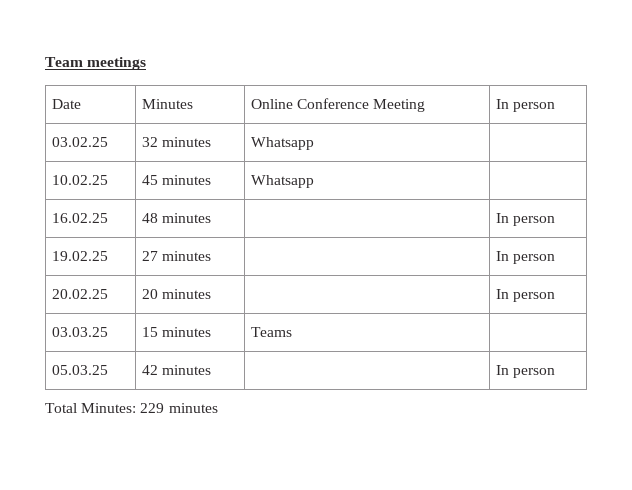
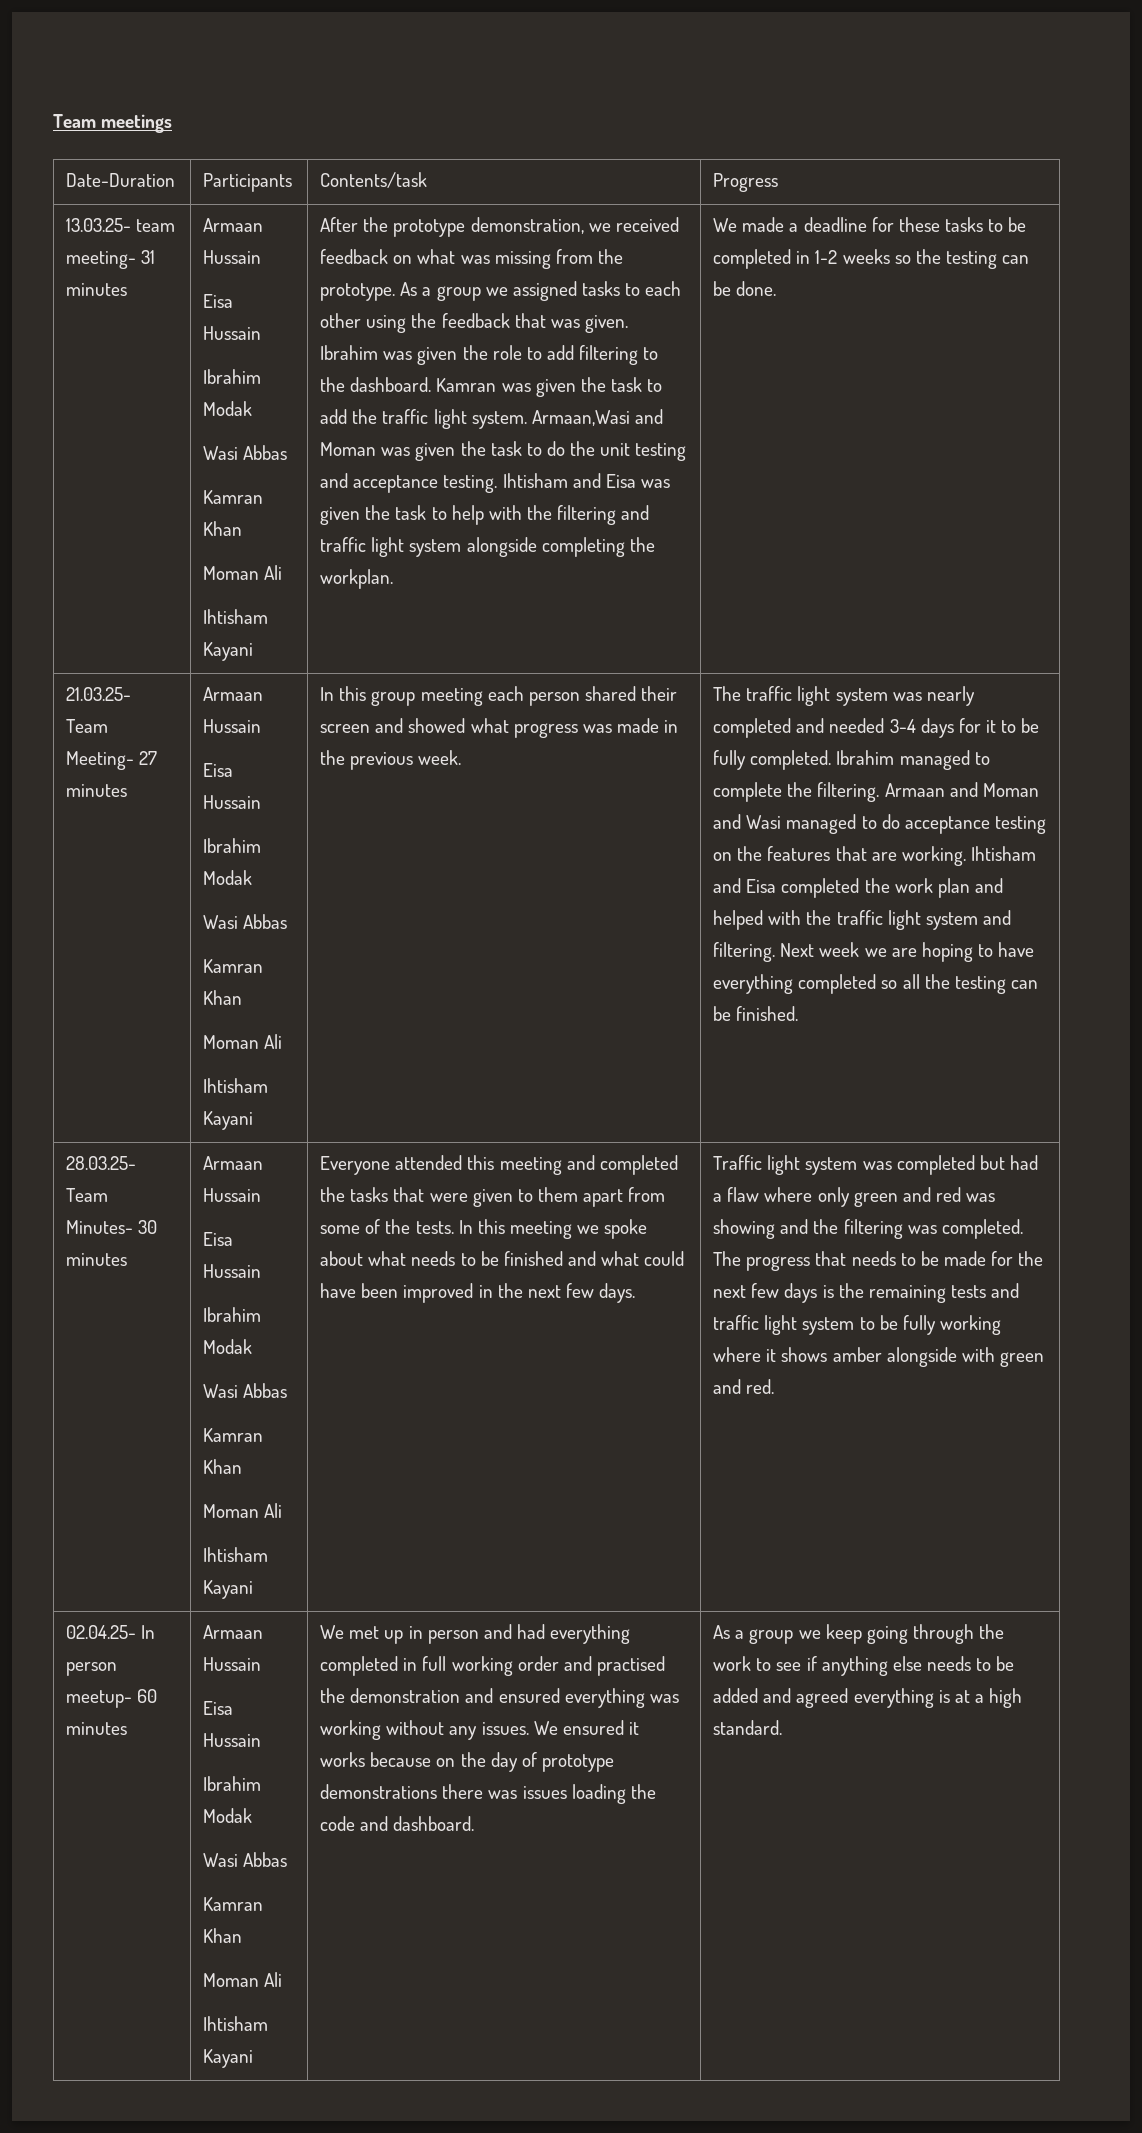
[51,99,81,109] [141,99,193,109] [250,98,426,112] [495,99,555,112] [51,137,108,147] [141,137,211,147] [250,137,314,150] [51,175,108,185] [141,175,211,185] [250,175,314,188] [51,213,108,223] [141,213,211,223] [495,213,555,226] [51,251,108,261] [141,251,211,261] [495,251,555,264] [51,289,108,299] [141,289,211,299] [495,289,555,302] [51,327,108,337] [141,327,211,337] [250,327,292,337] [51,365,108,375] [141,365,211,375] [495,365,555,378] [45,403,218,413] Date | Minutes | Online Conference Meeting | In person // 03.02.25 | 32 minutes | Whatsapp | // 10.02.25 | 45 minutes | Whatsapp | // 16.02.25 | 48 minutes | | In person // 19.02.25 | 27 minutes | | In person // 20.02.25 | 20 minutes | | In person // 03.03.25 | 15 minutes | Teams | // 05.03.25 | 42 minutes | | In person // Total Minutes: 229 minutes -> [66,173,176,187] [203,173,293,192] [320,172,428,188] [713,173,779,192] [66,218,176,232] [66,250,156,269] [66,283,128,296] [203,218,264,232] [203,250,262,264] [203,294,234,308] [203,326,262,340] [203,369,262,384] [203,401,253,416] [203,445,288,460] [203,490,264,504] [203,521,243,536] [203,565,283,580] [203,609,269,624] [203,642,254,661] [320,217,679,237] [320,249,623,269] [320,281,682,301] [320,313,628,333] [320,345,659,365] [320,377,663,397] [320,409,663,429] [320,441,687,461] [320,473,670,493] [320,505,650,525] [320,537,655,557] [320,569,394,589] [713,217,1027,232] [713,249,1030,269] [713,281,777,296] [66,687,132,701] [66,719,109,733] [66,751,158,770] [66,784,128,797] [203,687,264,701] [203,719,262,733] [203,763,234,777] [203,795,262,809] [203,838,262,853] [203,870,253,885] [203,914,288,929] [203,959,264,973] [203,990,243,1005] [203,1034,283,1049] [203,1078,269,1093] [203,1111,254,1130] [320,686,678,706] [320,718,679,738] [320,750,462,770] [713,686,975,706] [713,718,1040,738] [713,750,990,770] [713,782,1039,802] [713,814,1046,834] [713,846,1036,866] [713,878,1003,898] [713,910,1011,930] [713,942,1035,962] [713,974,1038,994] [713,1006,799,1021] [66,1156,137,1170] [66,1188,109,1202] [66,1220,158,1234] [66,1253,128,1266] [203,1156,264,1170] [203,1188,262,1202] [203,1232,234,1246] [203,1264,262,1278] [203,1307,262,1322] [203,1339,253,1354] [203,1383,288,1398] [203,1428,264,1442] [203,1459,243,1474] [203,1503,283,1518] [203,1547,269,1562] [203,1580,254,1599] [320,1155,678,1175] [320,1187,666,1207] [320,1219,648,1239] [320,1251,685,1266] [320,1283,636,1303] [713,1155,1038,1175] [713,1187,996,1207] [713,1219,1023,1239] [713,1251,1044,1271] [713,1283,1020,1303] [713,1315,1001,1335] [713,1347,1044,1367] [713,1379,775,1394] [66,1625,156,1639] [66,1662,118,1676] [66,1689,158,1708] [66,1722,128,1735] [203,1625,264,1639] [203,1657,262,1671] [203,1701,234,1715] [203,1733,262,1747] [203,1776,262,1791] [203,1808,253,1823] [203,1852,288,1867] [203,1897,264,1911] [203,1928,243,1943] [203,1972,283,1987] [203,2016,269,2031] [203,2049,254,2068] [320,1624,631,1644] [320,1656,665,1676] [320,1688,679,1708] [320,1720,639,1740] [320,1752,614,1772] [320,1784,656,1804] [320,1816,475,1831] [713,1624,1005,1644] [713,1656,1015,1676] [713,1688,1023,1708] [713,1720,783,1735] Date-Duration | Participants | Contents/task | Progress // 13.03.25- team meeting- 31 minutes | Armaan Hussain // Eisa Hussain // Ibrahim Modak // Wasi Abbas // Kamran Khan // Moman Ali // Ihtisham Kayani | After the prototype demonstration, we received feedback on what was missing from the prototype. As a group we assigned tasks to each other using the feedback that was given. Ibrahim was given the role to add filtering to the dashboard. Kamran was given the task to add the traffic light system. Armaan,Wasi and Moman was given the task to do the unit testing and acceptance testing. Ihtisham and Eisa was given the task to help with the filtering and traffic light system alongside completing the workplan. | We made a deadline for these tasks to be completed in 1-2 weeks so the testing can be done. // 21.03.25- Team Meeting- 27 minutes | Armaan Hussain // Eisa Hussain // Ibrahim Modak // Wasi Abbas // Kamran Khan // Moman Ali // Ihtisham Kayani | In this group meeting each person shared their screen and showed what progress was made in the previous week. | The traffic light system was nearly completed and needed 3-4 days for it to be fully completed. Ibrahim managed to complete the filtering. Armaan and Moman and Wasi managed to do acceptance testing on the features that are working. Ihtisham and Eisa completed the work plan and helped with the traffic light system and filtering. Next week we are hoping to have everything completed so all the testing can be finished. // 28.03.25- Team Minutes- 30 minutes | Armaan Hussain // Eisa Hussain // Ibrahim Modak // Wasi Abbas // Kamran Khan // Moman Ali // Ihtisham Kayani | Everyone attended this meeting and completed the tasks that were given to them apart from some of the tests. In this meeting we spoke about what needs to be finished and what could have been improved in the next few days. | Traffic light system was completed but had a flaw where only green and red was showing and the filtering was completed. The progress that needs to be made for the next few days is the remaining tests and traffic light system to be fully working where it shows amber alongside with green and red. // 02.04.25- In person meetup- 60 minutes | Armaan Hussain // Eisa Hussain // Ibrahim Modak // Wasi Abbas // Kamran Khan // Moman Ali // Ihtisham Kayani | We met up in person and had everything completed in full working order and practised the demonstration and ensured everything was working without any issues. We ensured it works because on the day of prototype demonstrations there was issues loading the code and dashboard. | As a group we keep going through the work to see if anything else needs to be added and agreed everything is at a high standard.

